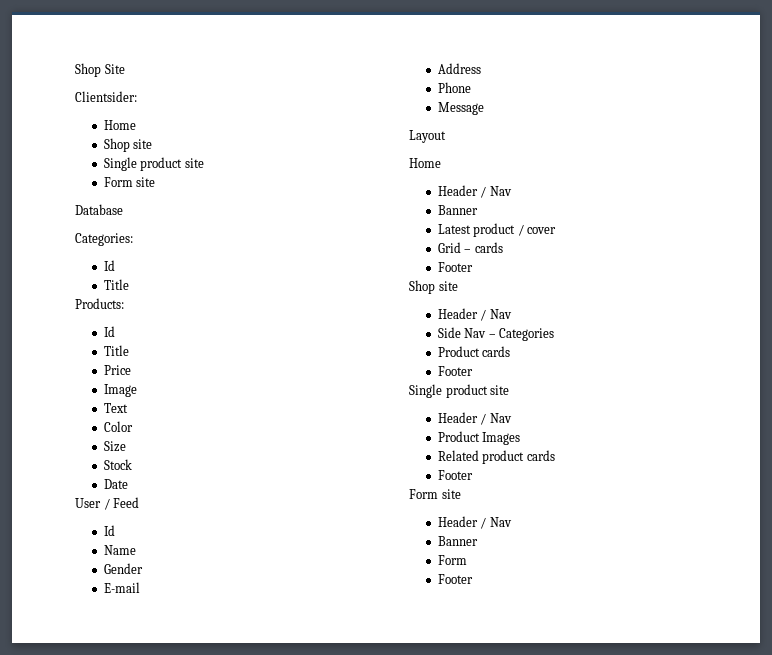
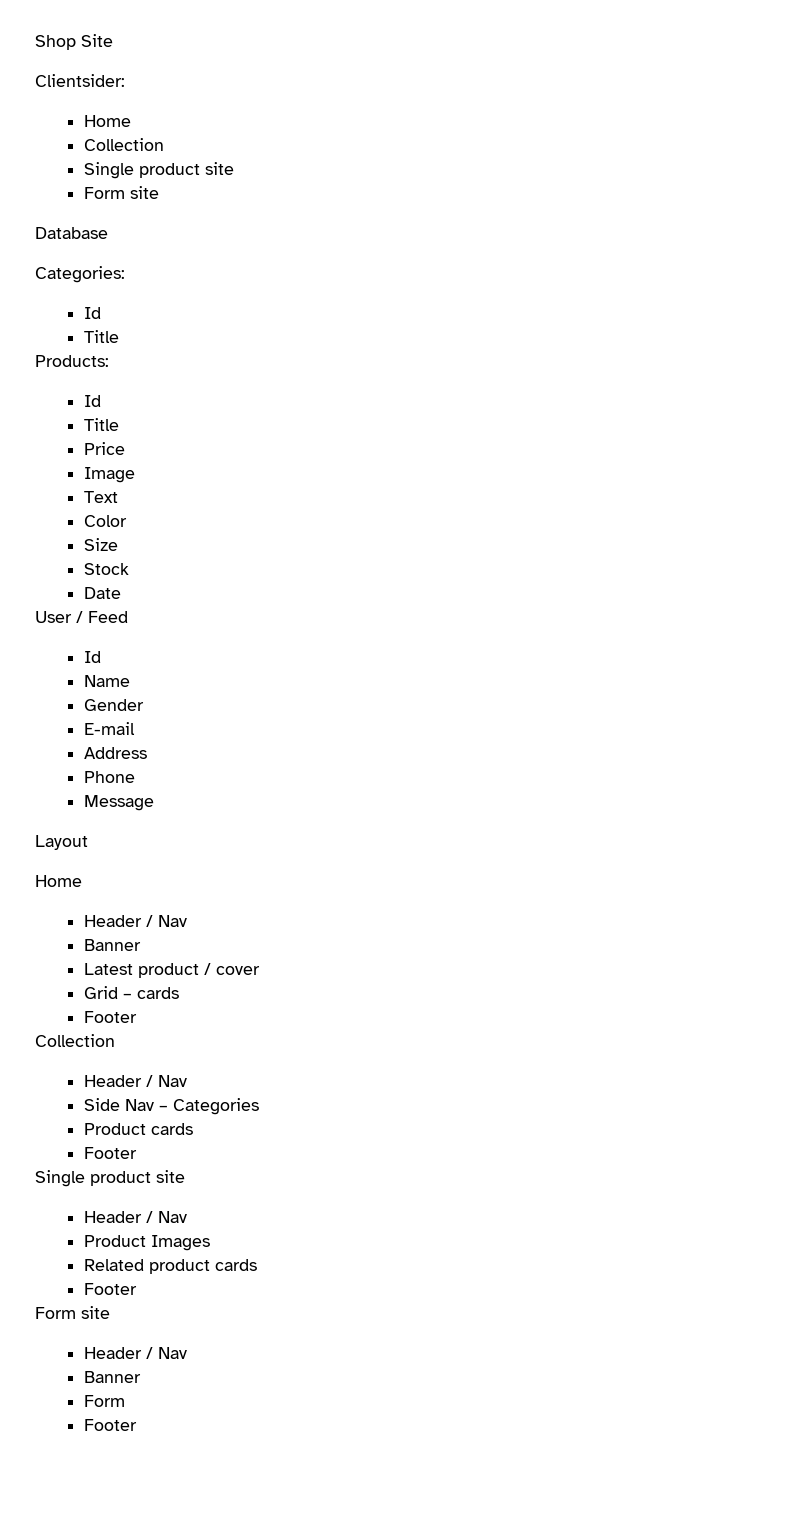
[103,138,153,152] Shop site -> [83,138,164,151] Collection
[409,280,458,294] Shop site -> [35,1034,115,1047] Collection

